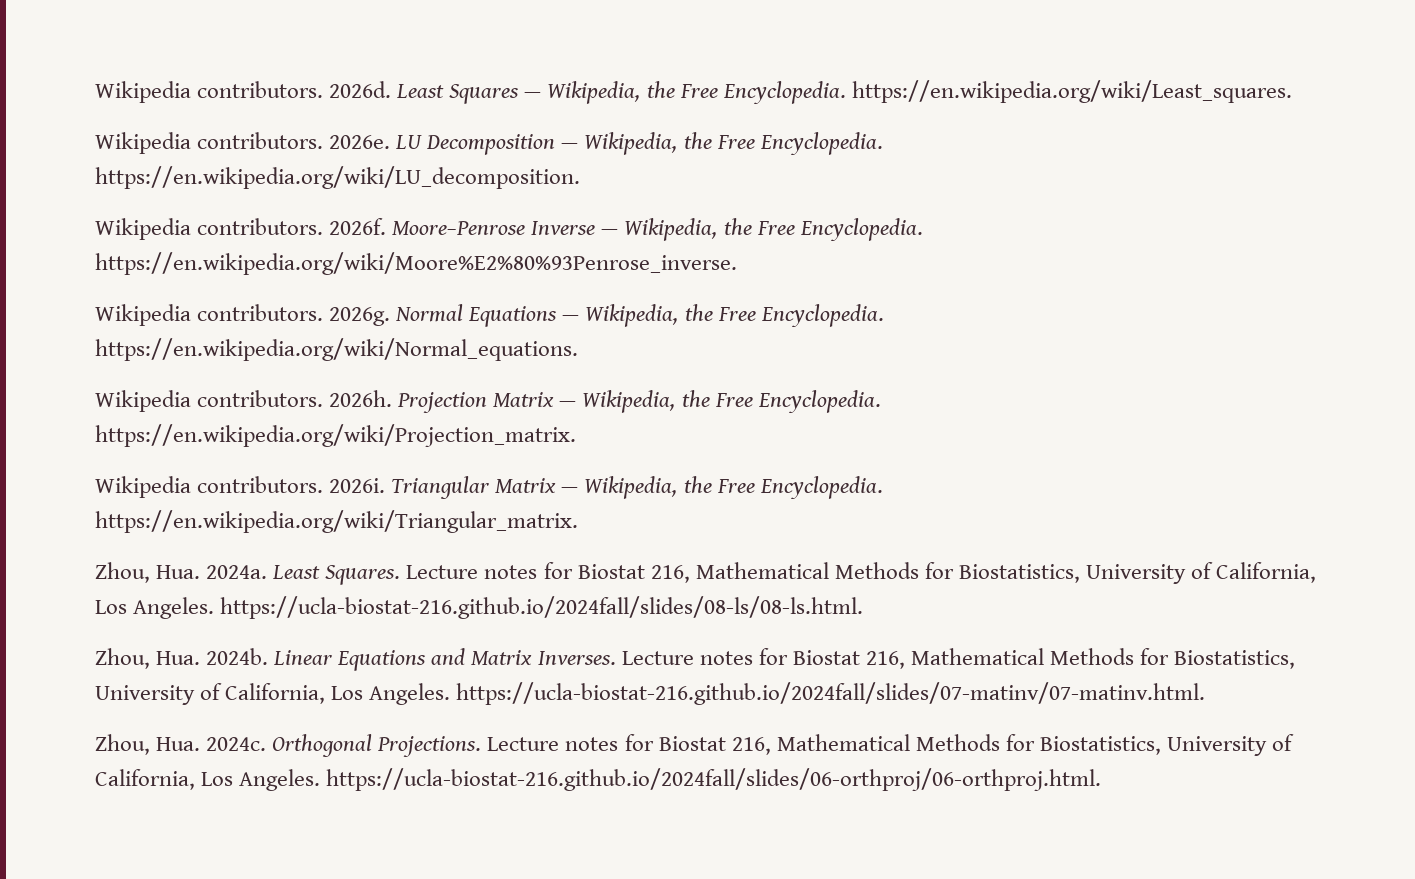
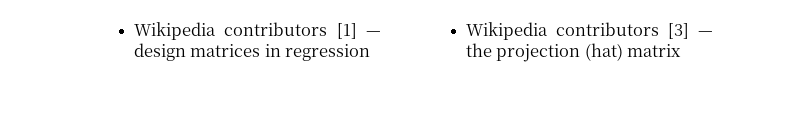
[95,80,1292,104] [95,132,883,155] [95,166,580,189] [95,218,923,241] [95,252,737,275] [95,304,884,327] [95,338,578,361] [95,390,881,413] [95,424,576,447] [95,476,883,499] [95,510,578,533] [95,562,1317,585] [95,596,864,619] [95,648,1296,671] [95,682,1206,705] [95,734,1295,757] [95,768,1102,791] Wikipedia contributors. 2026d. Least Squares — Wikipedia, the Free Encyclopedia. https://en.wikipedia.org/wiki/Least_squares. // Wikipedia contributors. 2026e. LU Decomposition — Wikipedia, the Free Encyclopedia. https://en.wikipedia.org/wiki/LU_decomposition. // Wikipedia contributors. 2026f. Moore–Penrose Inverse — Wikipedia, the Free Encyclopedia. https://en.wikipedia.org/wiki/Moore%E2%80%93Penrose_inverse. // Wikipedia contributors. 2026g. Normal Equations — Wikipedia, the Free Encyclopedia. https://en.wikipedia.org/wiki/Normal_equations. // Wikipedia contributors. 2026h. Projection Matrix — Wikipedia, the Free Encyclopedia. https://en.wikipedia.org/wiki/Projection_matrix. // Wikipedia contributors. 2026i. Triangular Matrix — Wikipedia, the Free Encyclopedia. https://en.wikipedia.org/wiki/Triangular_matrix. // Zhou, Hua. 2024a. Least Squares. Lecture notes for Biostat 216, Mathematical Methods for Biostatistics, University of California, Los Angeles. https://ucla-biostat-216.github.io/2024fall/slides/08-ls/08-ls.html. // Zhou, Hua. 2024b. Linear Equations and Matrix Inverses. Lecture notes for Biostat 216, Mathematical Methods for Biostatistics, University of California, Los Angeles. https://ucla-biostat-216.github.io/2024fall/slides/07-matinv/07-matinv.html. // Zhou, Hua. 2024c. Orthogonal Projections. Lecture notes for Biostat 216, Mathematical Methods for Biostatistics, University of California, Los Angeles. https://ucla-biostat-216.github.io/2024fall/slides/06-orthproj/06-orthproj.html. -> [133,22,381,40] [133,43,371,61] [465,22,713,40] [465,43,682,62] Wikipedia contributors [1] — design matrices in regression // Wikipedia contributors [3] — the projection (hat) matrix

